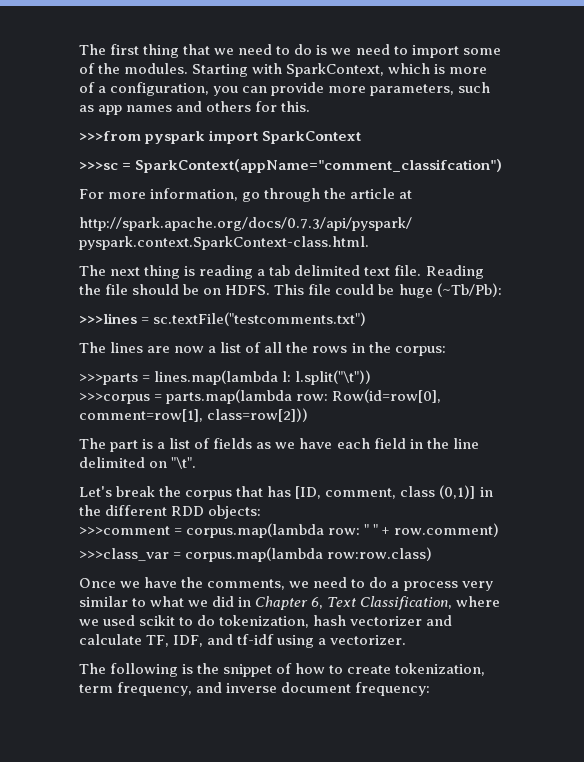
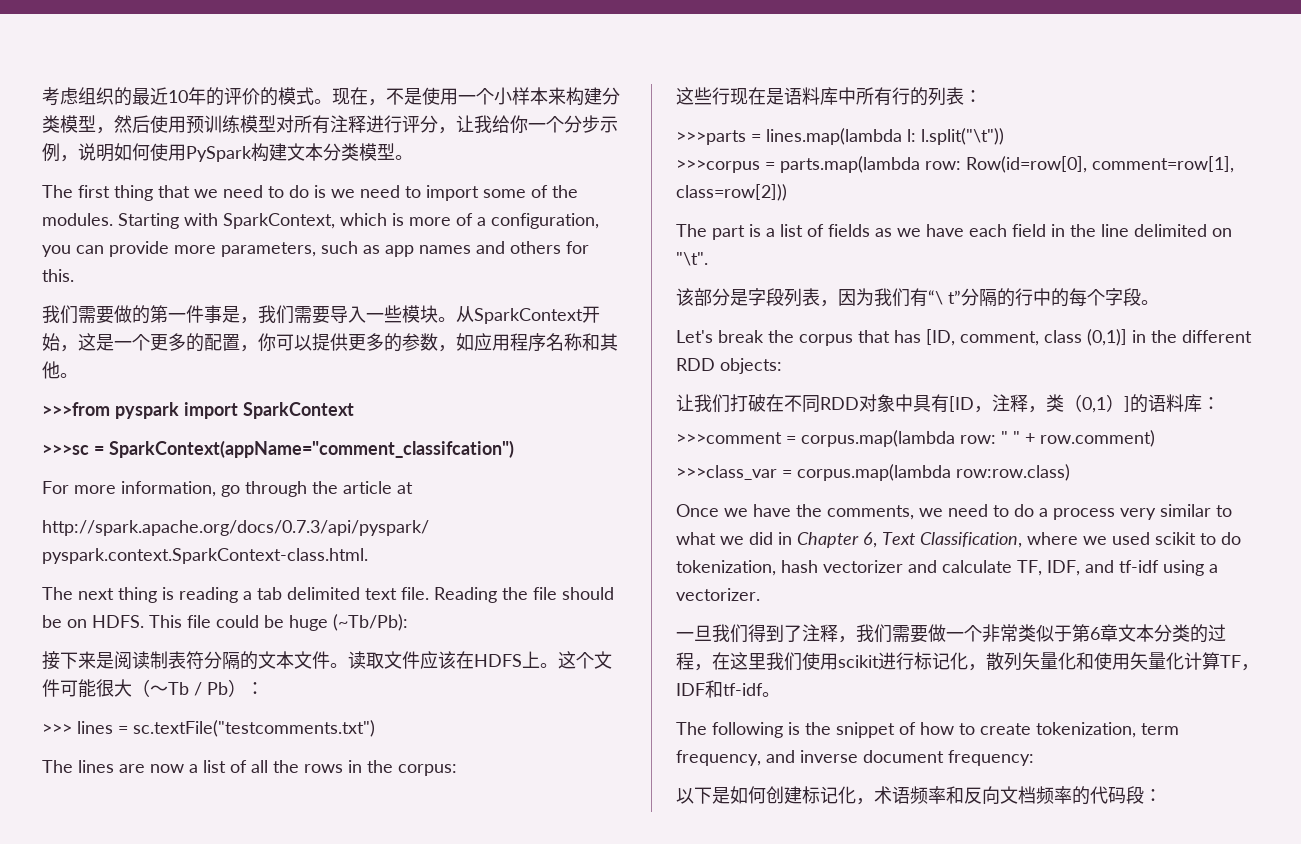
(79, 49) none -> [42,87,620,106] [42,115,618,134] [42,143,413,162] 考虑组织的最近10年的评价的模式。现在，不是使用一个小样本来构建分类模型，然后使用预训练模型对所有注释进行评分，让我给你一个分步示例，说明如何使用PySpark构建文本分类模型。 //
(311, 106) none -> [42,305,600,324] [42,333,618,352] [42,361,78,379] // 我们需要做的第一件事是，我们需要导入一些模块。从SparkContext开始，这是一个更多的配置，你可以提供更多的参数，如应用程序名称和其他。
[79,313,137,324] >>>lines -> [42,651,612,670] [42,679,264,698] [42,721,113,734] 接下来是阅读制表符分隔的文本文件。读取文件应该在HDFS上。这个文件可能很大（〜Tb / Pb）： // >>> lines
(446, 351) none -> [676,87,982,106] // 这些行现在是语料库中所有行的列表：
(197, 463) none -> [676,288,1159,307] // 该部分是字段列表，因为我们有“\ t”分隔的行中的每个字段。
(262, 512) none -> [676,394,1220,413] // 让我们打破在不同RDD对象中具有[ID，注释，类（0,1）]的语料库：
(407, 640) none -> [676,624,1226,643] [676,652,1259,671] [676,680,780,698] // 一旦我们得到了注释，我们需要做一个非常类似于第6章文本分类的过程，在这里我们使用scikit进行标记化，散列矢量化和使用矢量化计算TF，IDF和tf-idf。
(431, 689) none -> [676,786,1162,805] // 以下是如何创建标记化，术语频率和反向文档频率的代码段：

